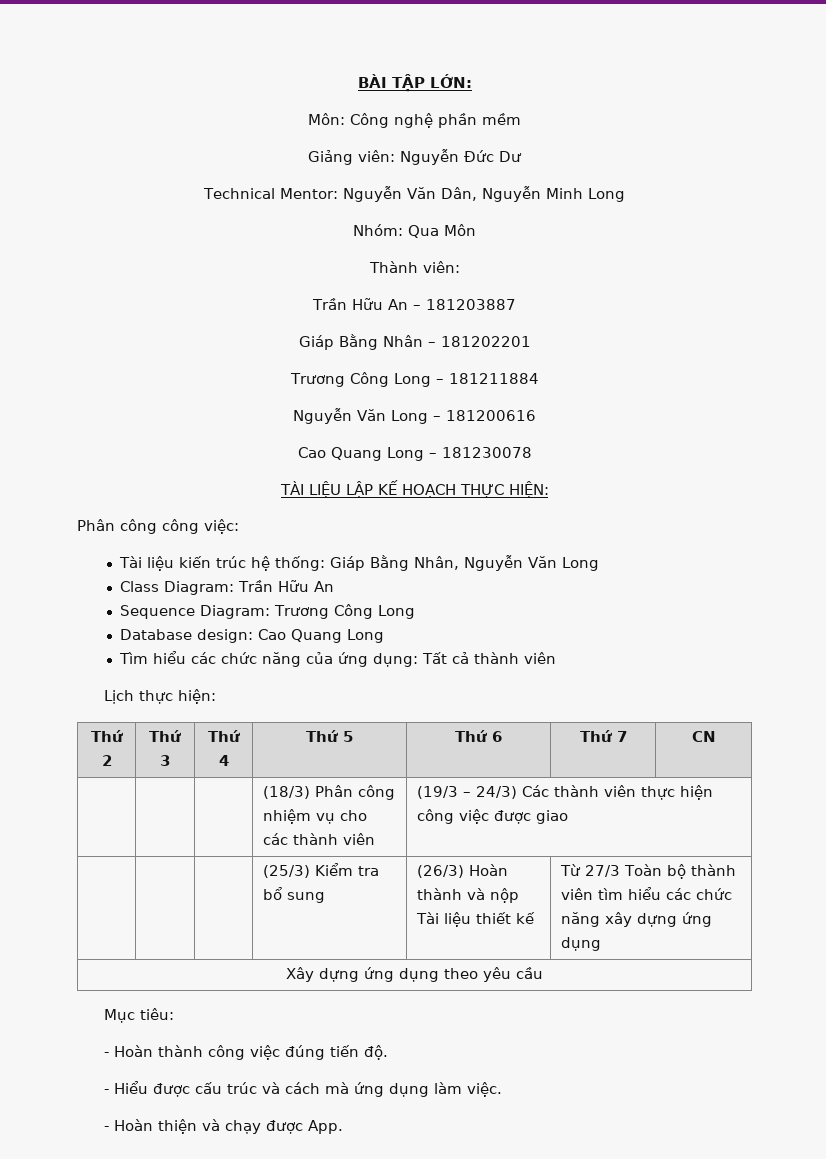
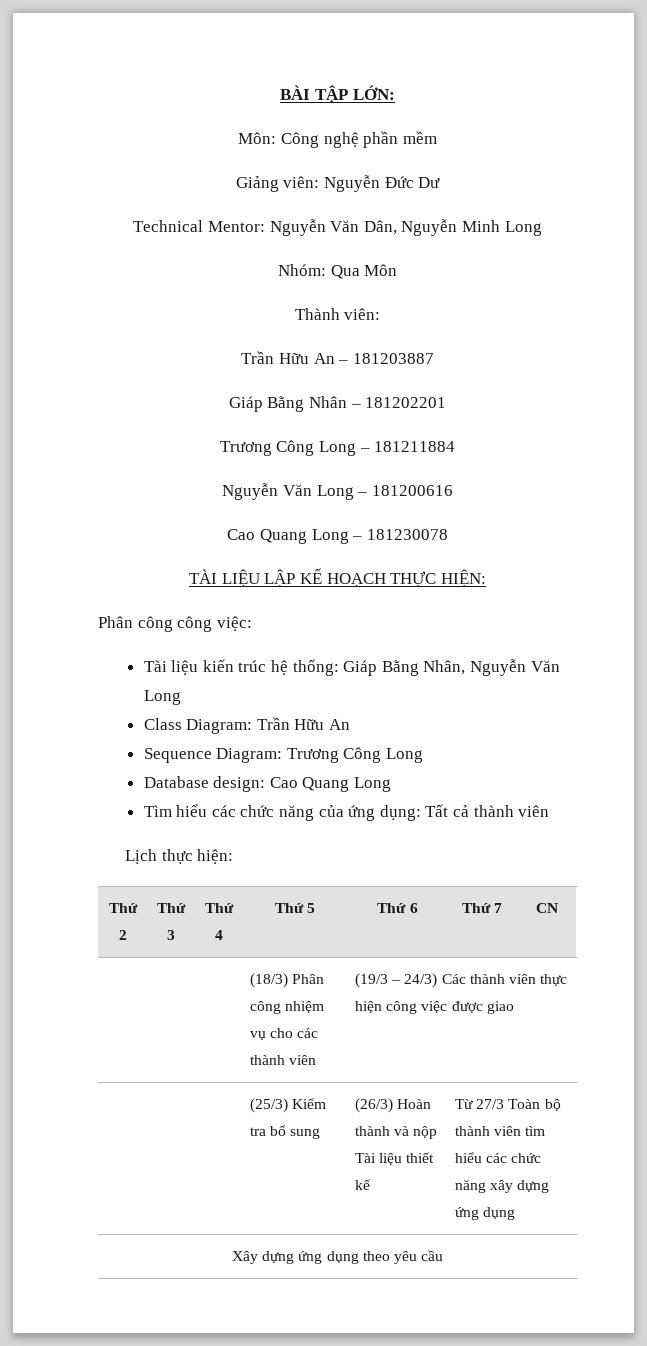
[103,1008,174,1023] [103,1045,388,1060] [103,1081,502,1097] [103,1119,343,1134] // Mục tiêu: // - Hoàn thành công việc đúng tiến độ. // - Hiểu được cấu trúc và cách mà ứng dụng làm việc. // - Hoàn thiện và chạy được App. -> (444, 1255) none

